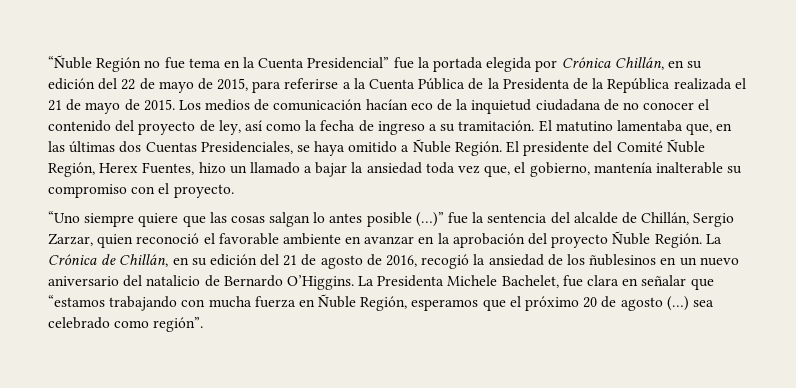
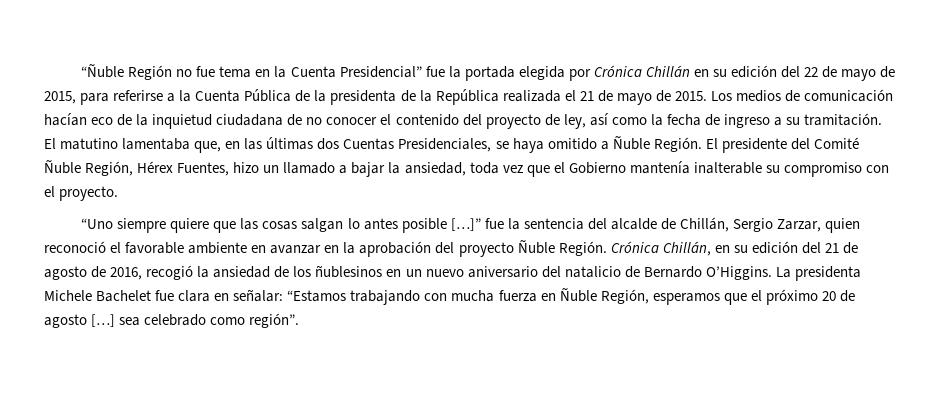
[614,57,664,70] Chillán, -> [645,65,690,77] Chillán
[502,78,570,90] Presidenta -> [330,90,397,105] presidenta
[99,163,139,173] Herex -> [137,161,174,173] Hérex
[366,162,422,174] ansiedad -> [404,162,466,176] ansiedad,
[484,162,590,177] que, el gobierno, -> [526,162,626,177] que el Gobierno
[415,212,444,227] (…)” -> [450,218,481,231] […]”
[705,234,722,244] [48,254,117,265] La Crónica de -> [610,241,659,253] Crónica
[377,275,714,290] [48,295,105,307] Presidenta Michele Bachelet, fue clara en señalar que “estamos -> [794,266,861,281] [44,289,347,302] presidenta Michele Bachelet fue clara en señalar: “Estamos
[666,296,689,311] (…) -> [91,314,116,327] […]

